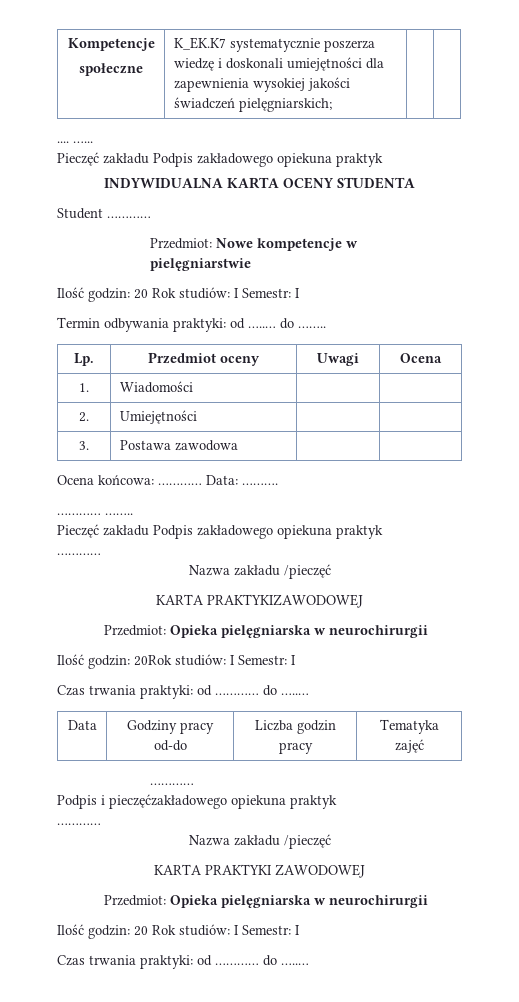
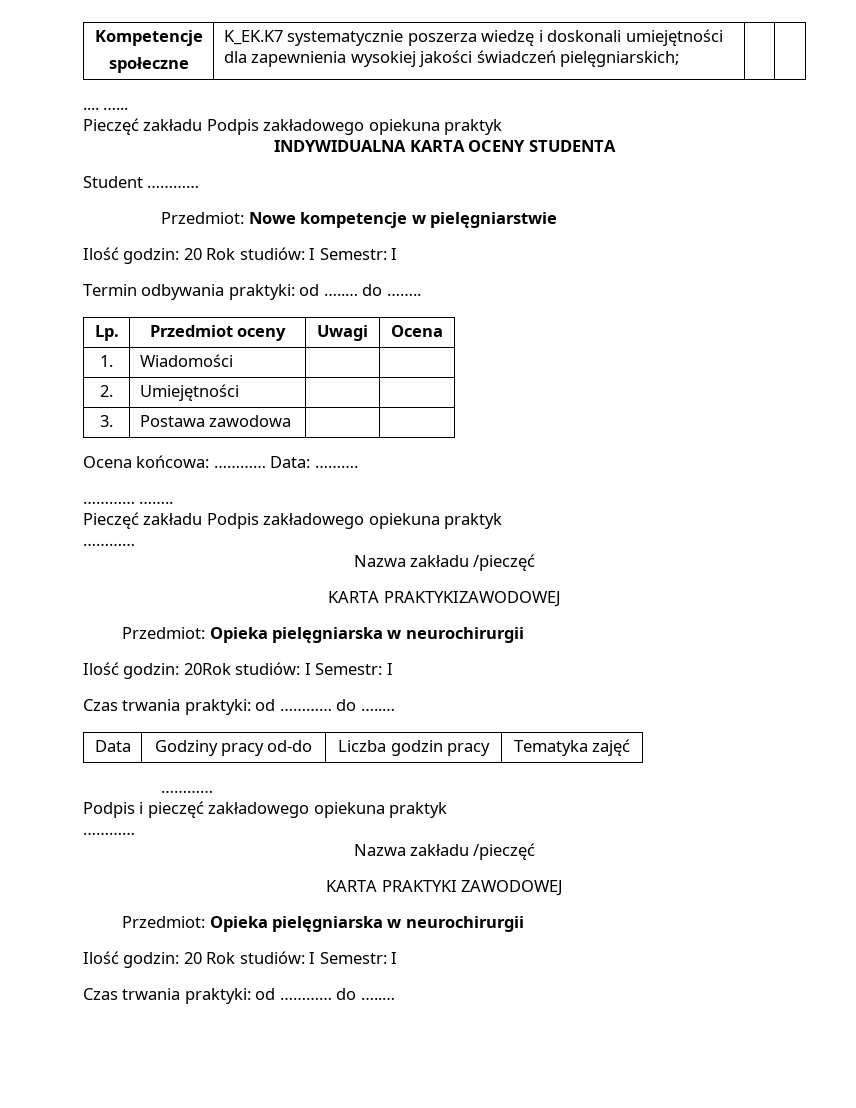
[109,794,227,809] pieczęćzakładowego -> [147,801,310,818] pieczęć zakładowego

